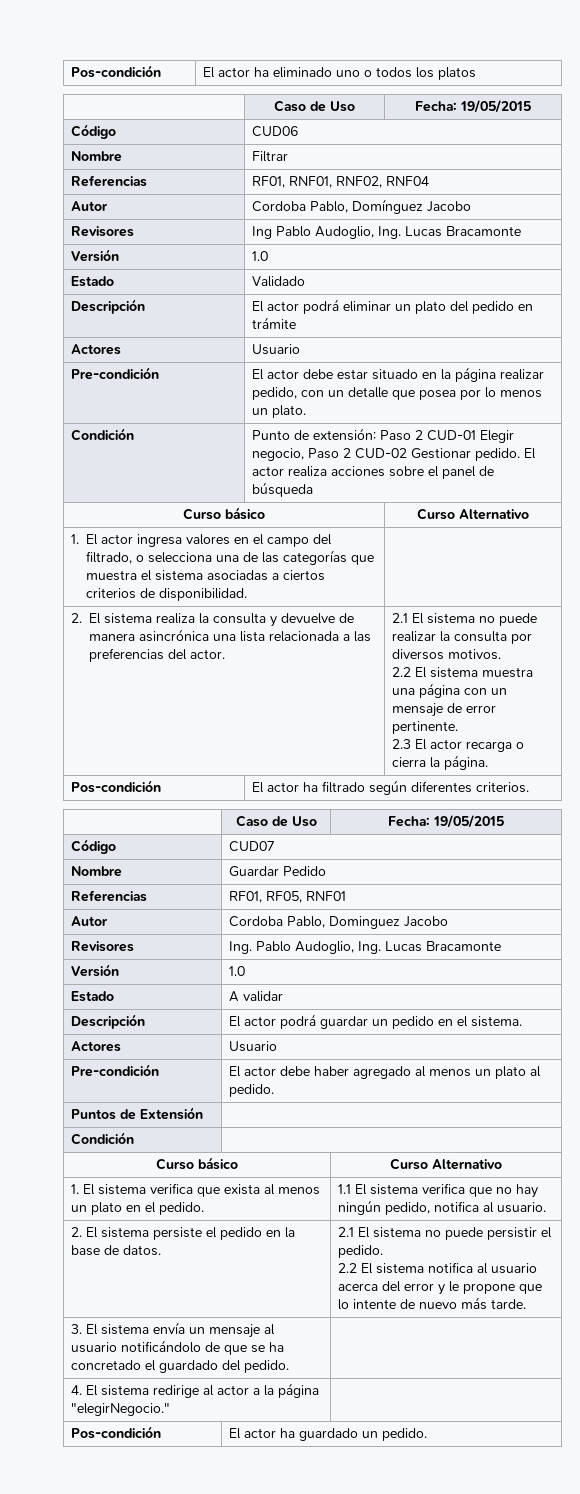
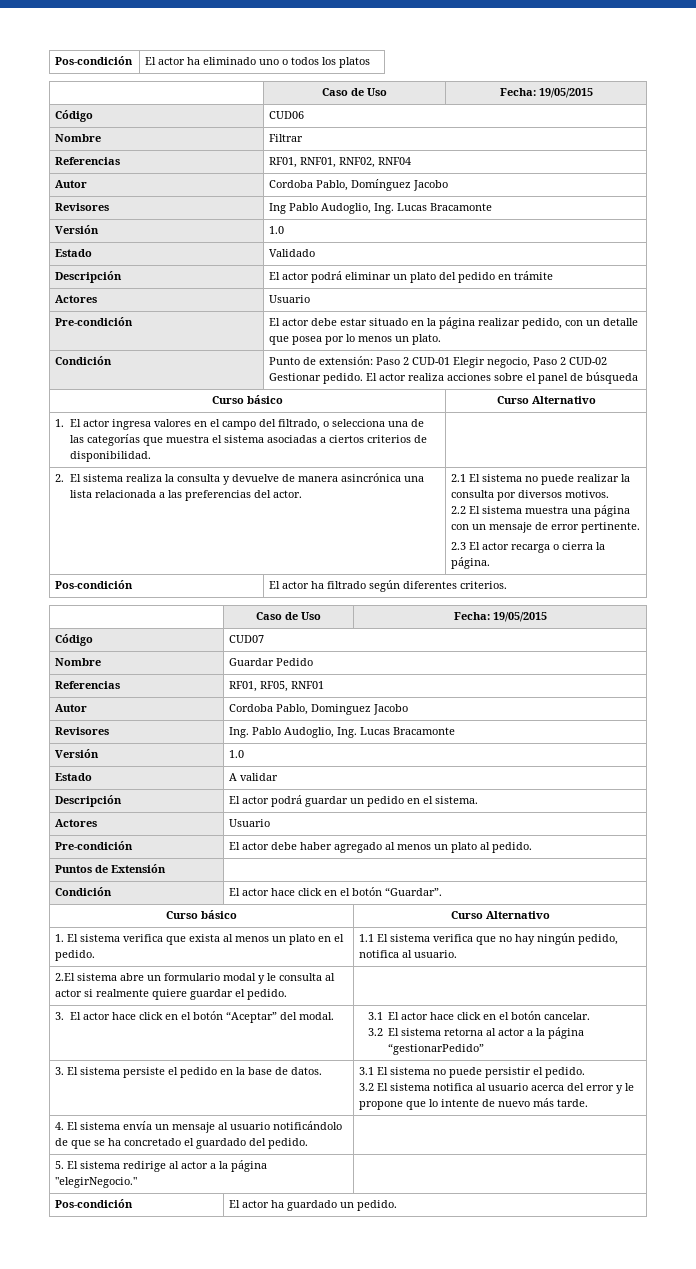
(135, 1138) none -> [229,887,443,896] El actor hace click en el botón “Guardar”.
[71,1227,83,1237] 2. -> [55,973,336,984] [55,989,288,1000] [55,1011,334,1023] [367,1011,591,1020] [367,1027,585,1039] [388,1043,485,1055] [55,1067,65,1075] 2.El sistema abre un formulario modal y le consulta al actor si realmente quiere guardar el pedido. | // 3. El actor hace click en el botón “Aceptar” del modal. | 3.1 El actor hace click en el botón cancelar. // 3.2 El sistema retorna al actor a la página “gestionarPedido” // 3.
[338,1227,355,1237] 2.1 -> [359,1067,375,1075] 3.1
[338,1263,358,1273] 2.2 -> [359,1083,375,1091] 3.2
[71,1324,83,1334] 3. -> [55,1122,65,1130] 4.
[71,1385,83,1395] 4. -> [55,1161,65,1169] 5.

